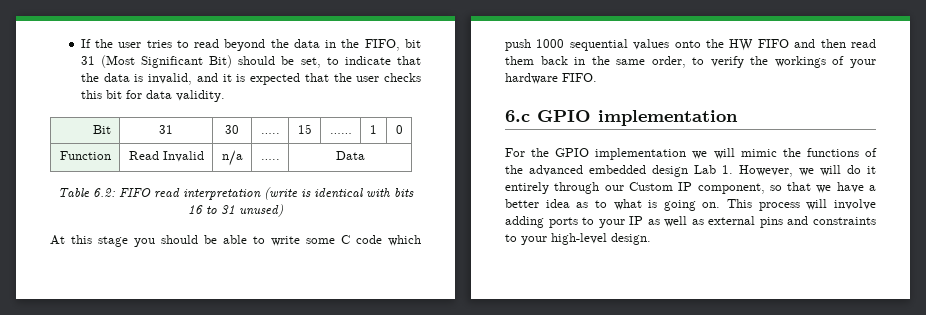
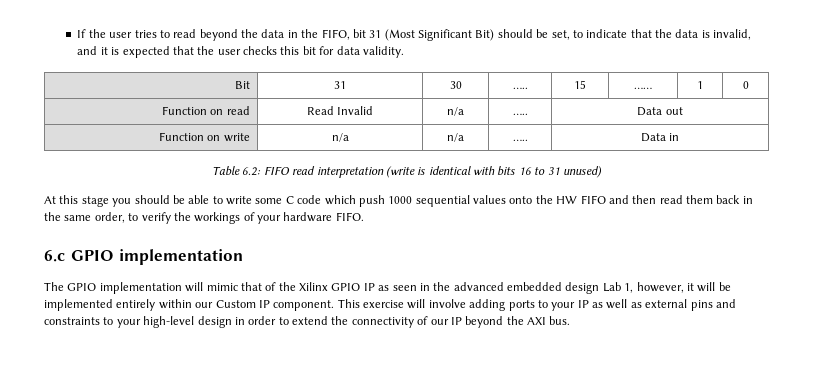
(112, 155) none -> [210,106,250,115] on read
(365, 155) none -> [665,107,683,115] [159,132,250,142] [331,133,349,142] [447,133,464,142] [512,139,528,141] [640,133,680,142] out // Function on write | n/a | n/a | ….. | Data in
[505,148,708,160] For the GPIO implementation we -> [44,282,182,294] The GPIO implementation
[782,148,877,157] the functions of -> [240,282,430,291] that of the Xilinx GPIO IP as seen in
[722,165,876,177] [505,182,876,194] [505,199,800,211] 1. However, we will do it entirely through our Custom IP component, so that we have a better idea as to what is going on. This process -> [624,282,731,293] [44,299,404,311] 1, however, it will be implemented entirely within our Custom IP component. This exercise
[611,233,651,245] design. -> [197,316,571,328] design in order to extend the connectivity of our IP beyond the AXI bus.

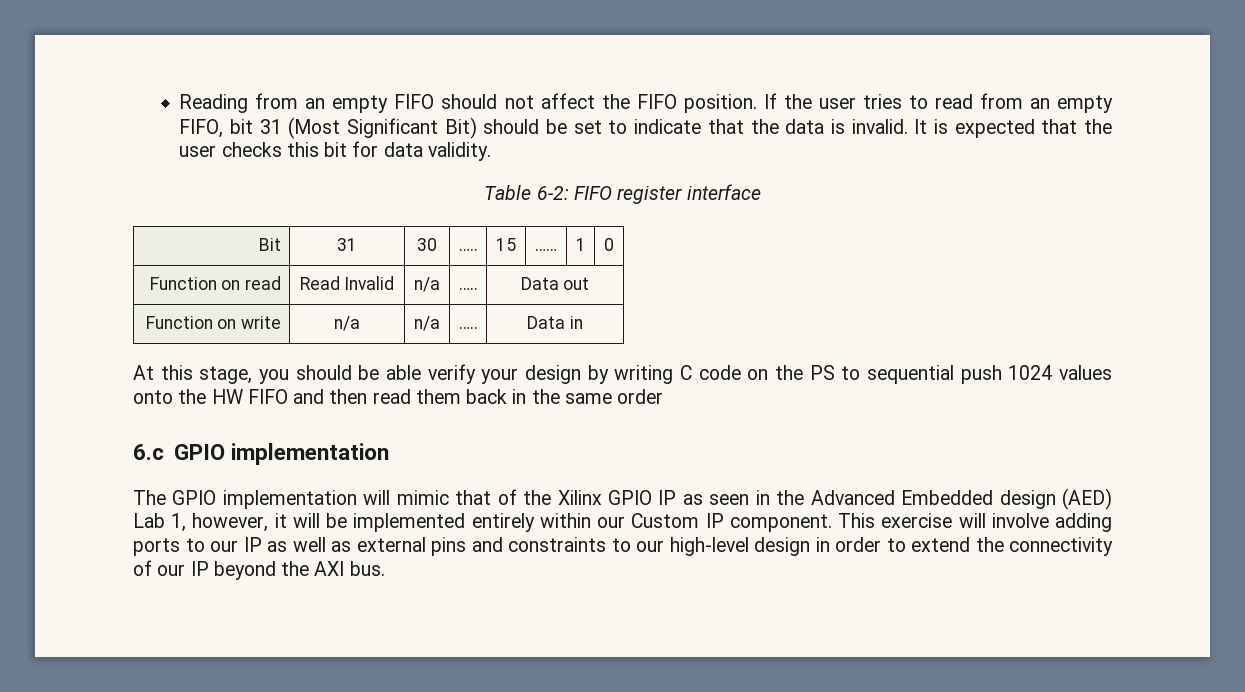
(77, 33) none -> [179,93,757,113] Reading from an empty FIFO should not affect the FIFO position.
[199,29,319,41] beyond the data in the -> [979,93,1114,113] from an empty
[551,30,570,40] set, -> [573,120,602,134] set
[713,29,752,40] [77,46,108,55] invalid, and it -> [851,119,928,134] invalid. It
(404, 52) none -> [484,184,761,204] // Table 6-2: FIFO register interface
[212,166,602,178] // Table 6.2: FIFO read interpretation (write is identical with bits 16 to 31 unused) -> (583, 322) none
[81,196,109,207] stage -> [199,366,253,384] stage,
[212,195,470,207] to write some C code which push 1000 sequential -> [427,364,1053,384] verify your design by writing C code on the PS to sequential push 1024
[94,212,364,224] order, to verify the workings of your hardware FIFO. -> [617,389,664,404] order
[453,282,600,294] advanced embedded design -> [810,488,1113,510] Advanced Embedded design (AED)
[551,302,576,311] your -> [210,540,238,552] our
[116,319,141,328] your -> [636,540,664,552] our

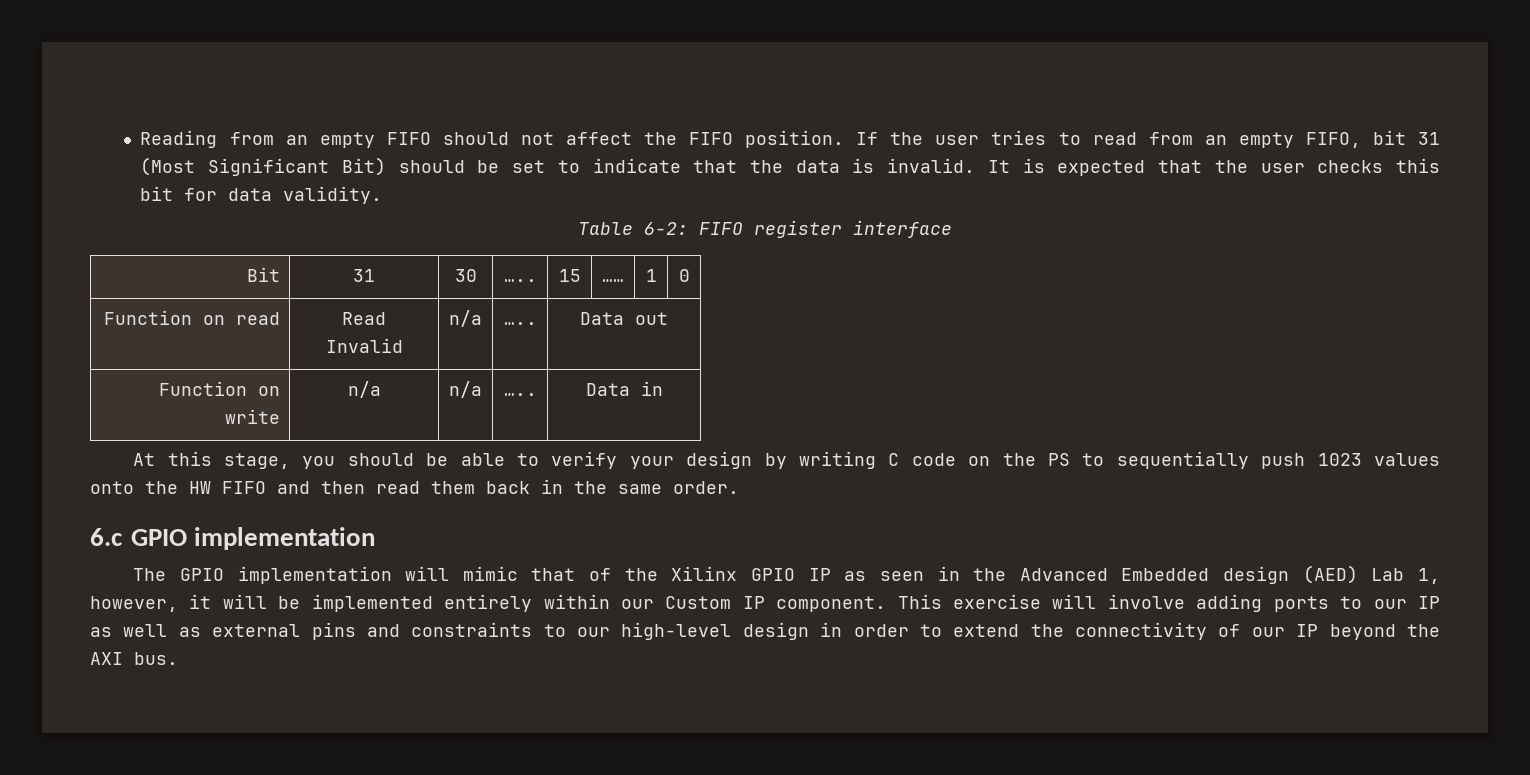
(421, 372) none -> [517,453,540,466] to
[866,365,1053,384] sequential push 1024 -> [1116,451,1362,469] sequentially push 1023
[617,389,664,404] order -> [673,481,739,494] order.

